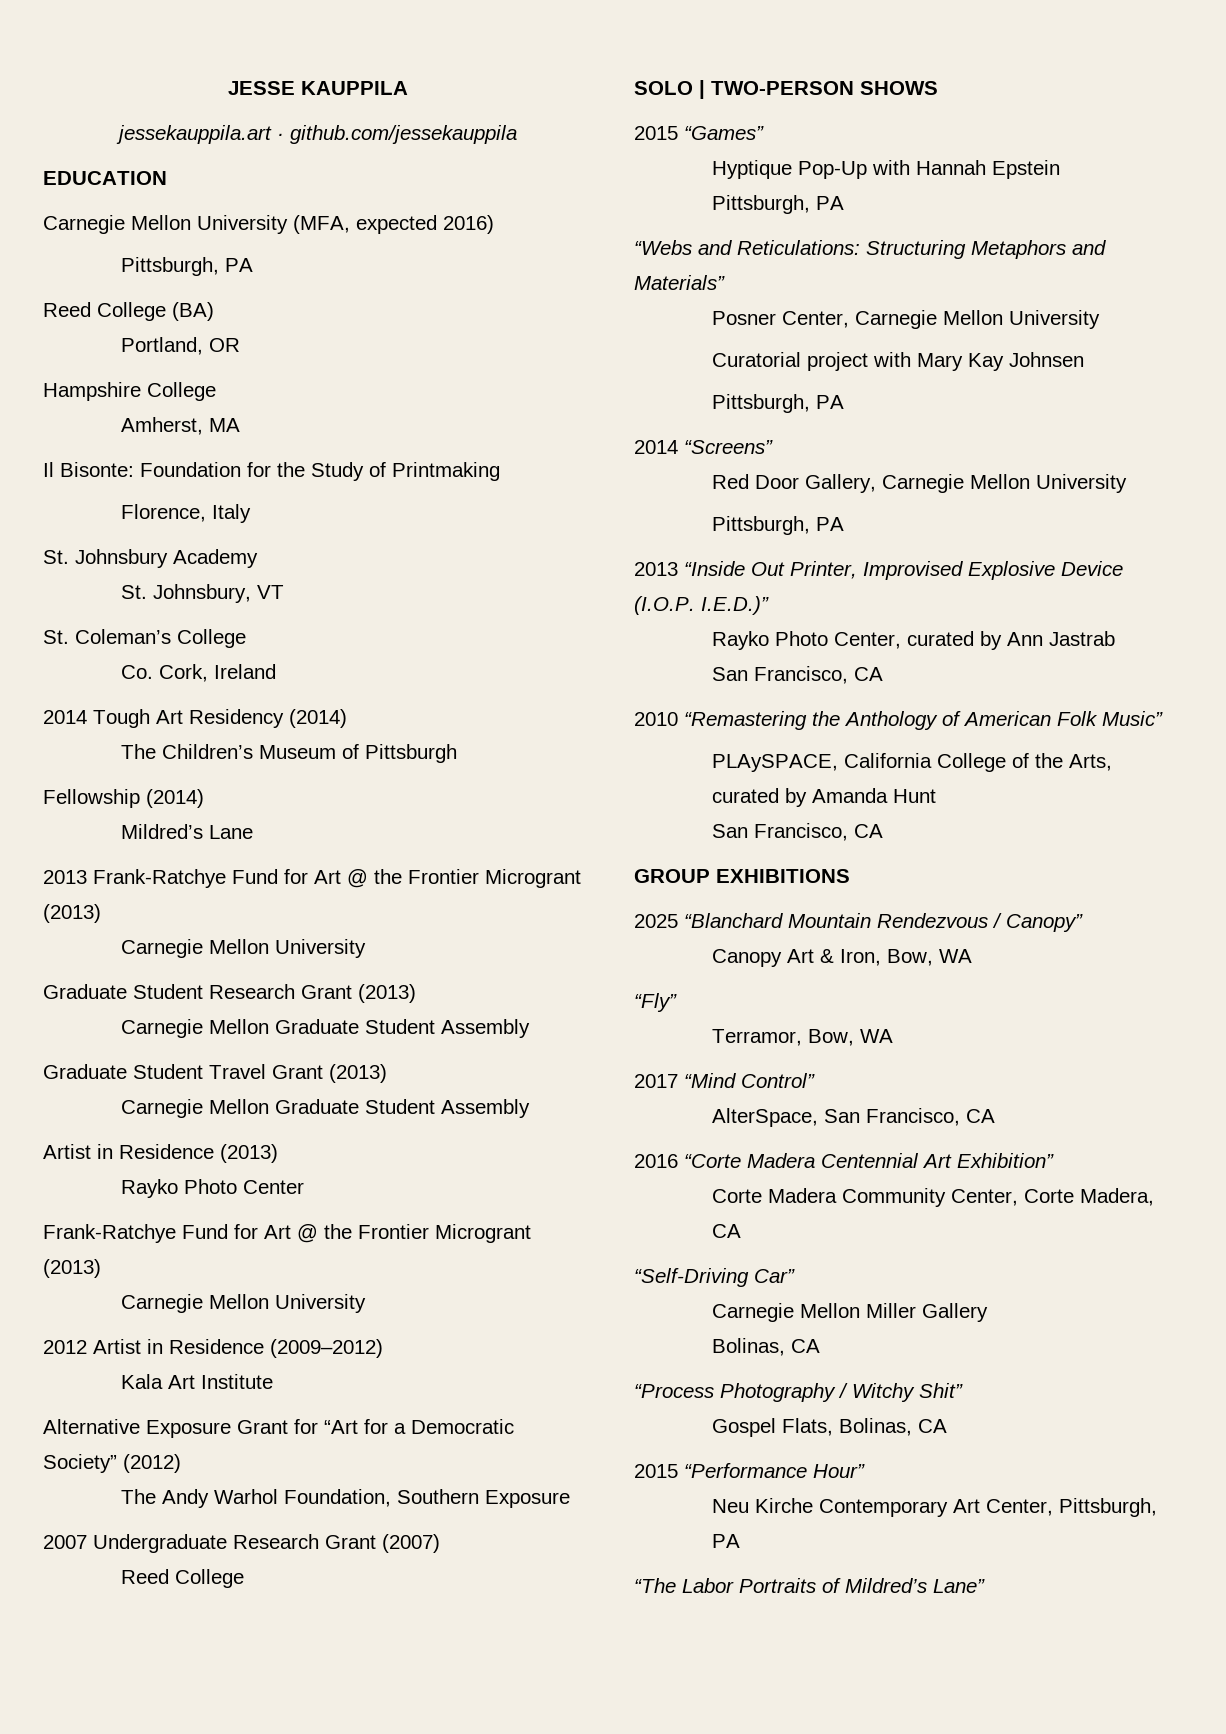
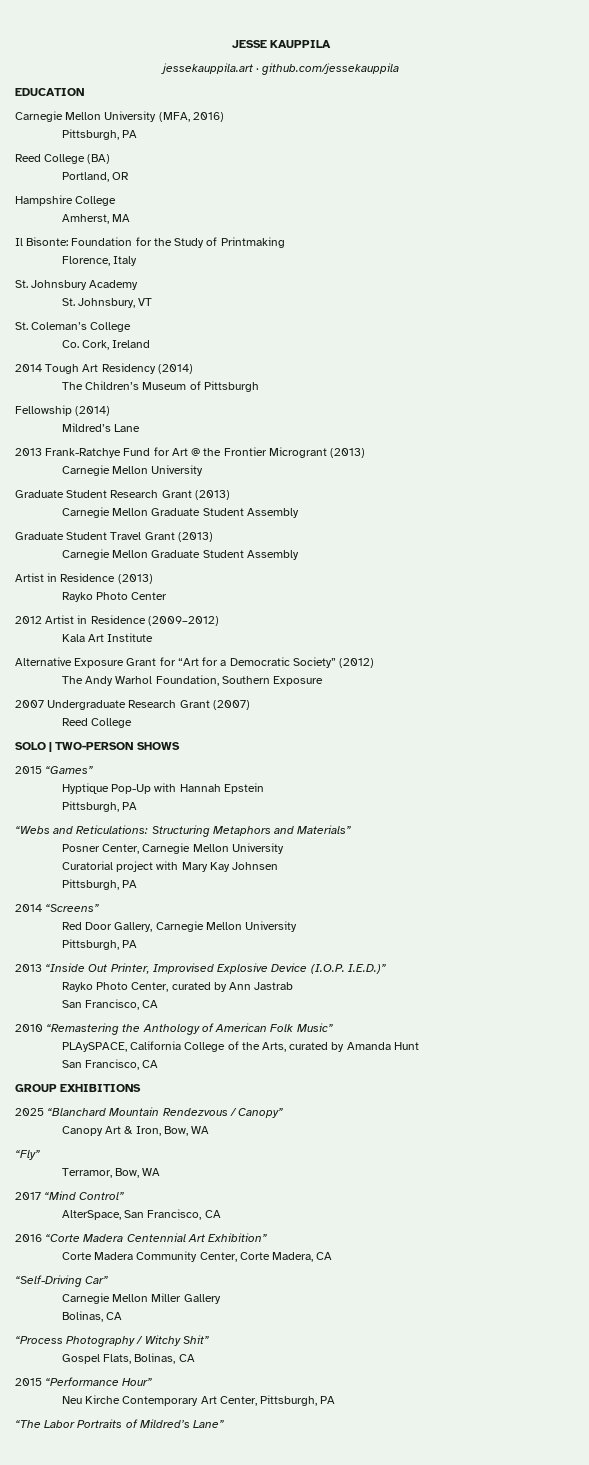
[356,215,437,234] expected -> (190, 117) none
[43,1224,531,1243] [43,1259,101,1278] [120,1294,366,1313] // Frank-Ratchye Fund for Art @ the Frontier Microgrant (2013) // Carnegie Mellon University -> (168, 596) none

